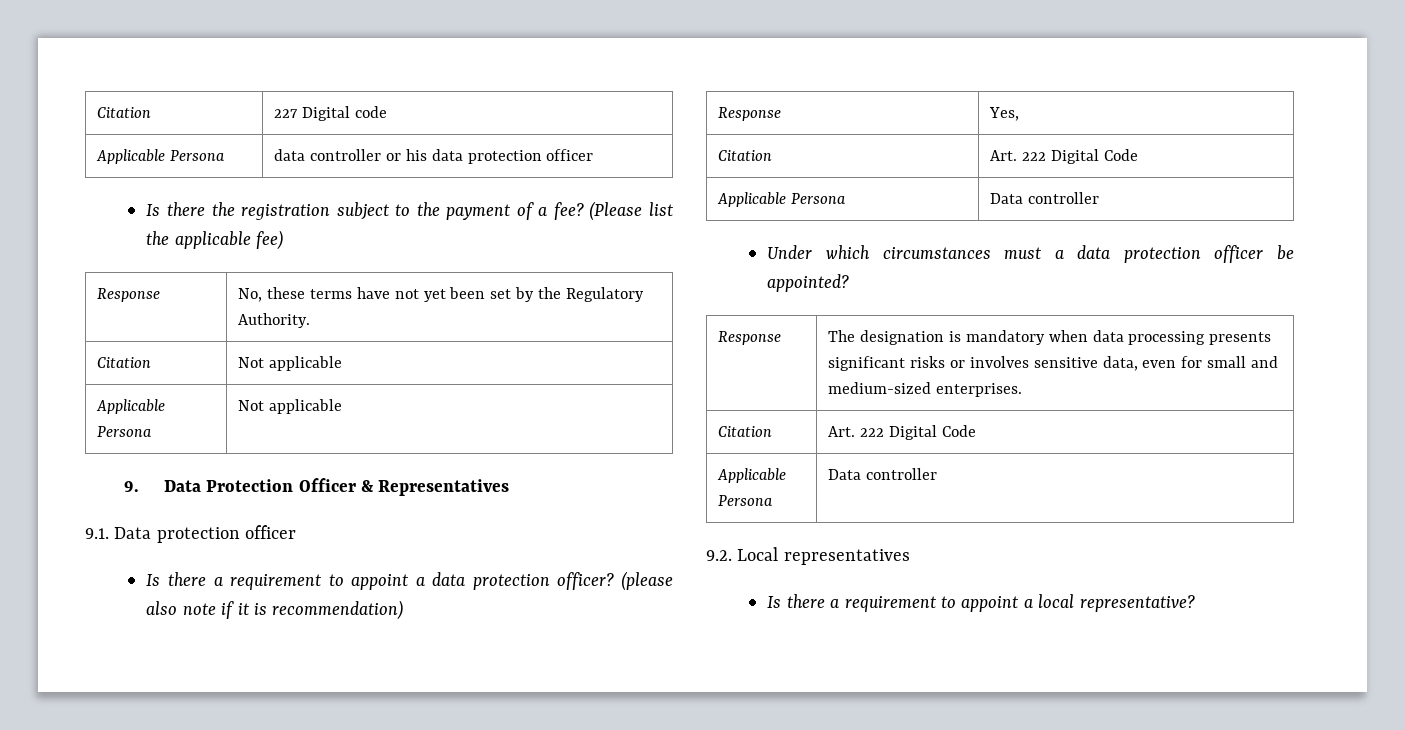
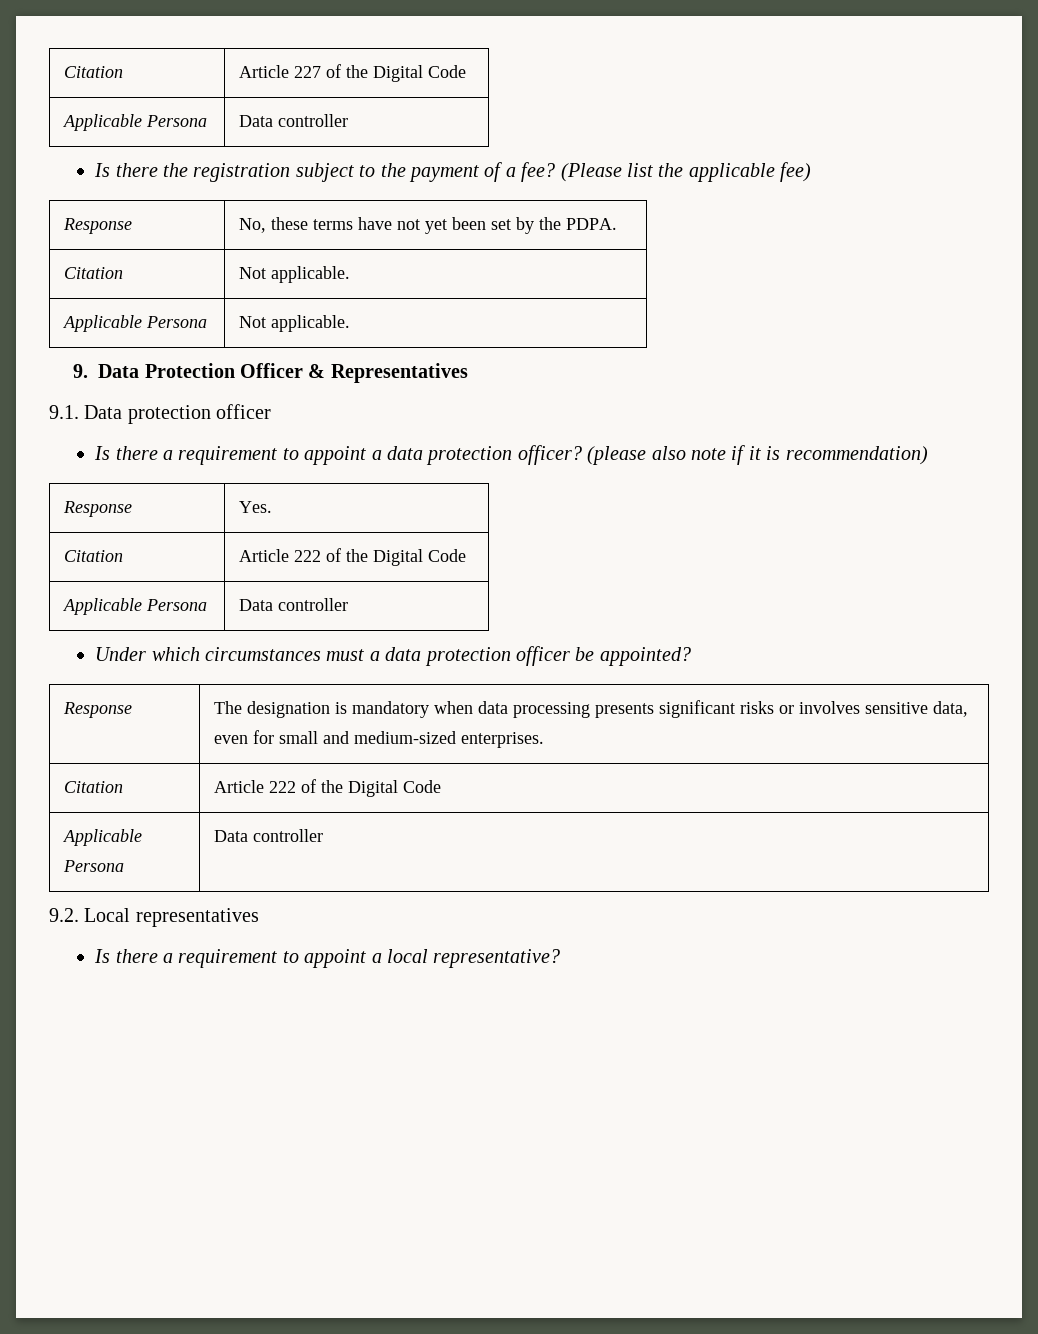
[97,107,152,118] [274,106,387,121] [96,149,226,164] [274,149,594,164] Citation | 227 Digital code // Applicable Persona | data controller or his data protection officer -> [63,66,123,78] [238,64,466,82] [62,114,207,131] [238,114,348,127] Citation | Article 227 of the Digital Code // Applicable Persona | Data controller
[565,287,644,302] [238,313,311,328] Regulatory Authority. -> [565,218,617,230] PDPA.
[269,356,343,371] applicable -> [270,266,350,283] applicable.
[269,399,343,414] applicable -> [270,315,350,332] applicable.
[989,107,1020,121] [718,150,773,161] [990,150,1047,161] Yes, // Citation | Art. 222 -> [238,501,272,513] [63,550,123,562] [238,548,368,562] Yes. // Citation | Article 222 of the
[828,426,885,437] Art. 222 -> [213,779,343,793] Article 222 of the

